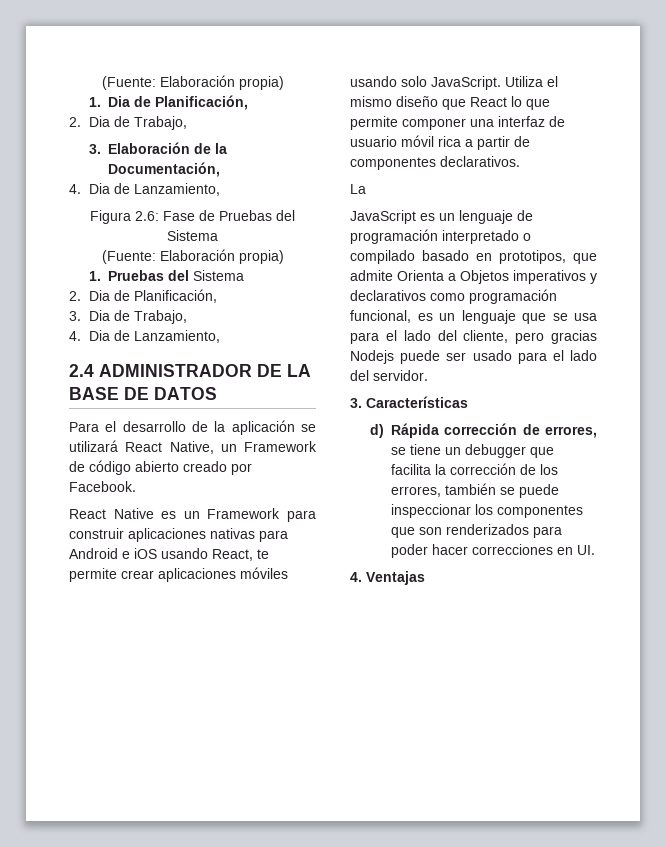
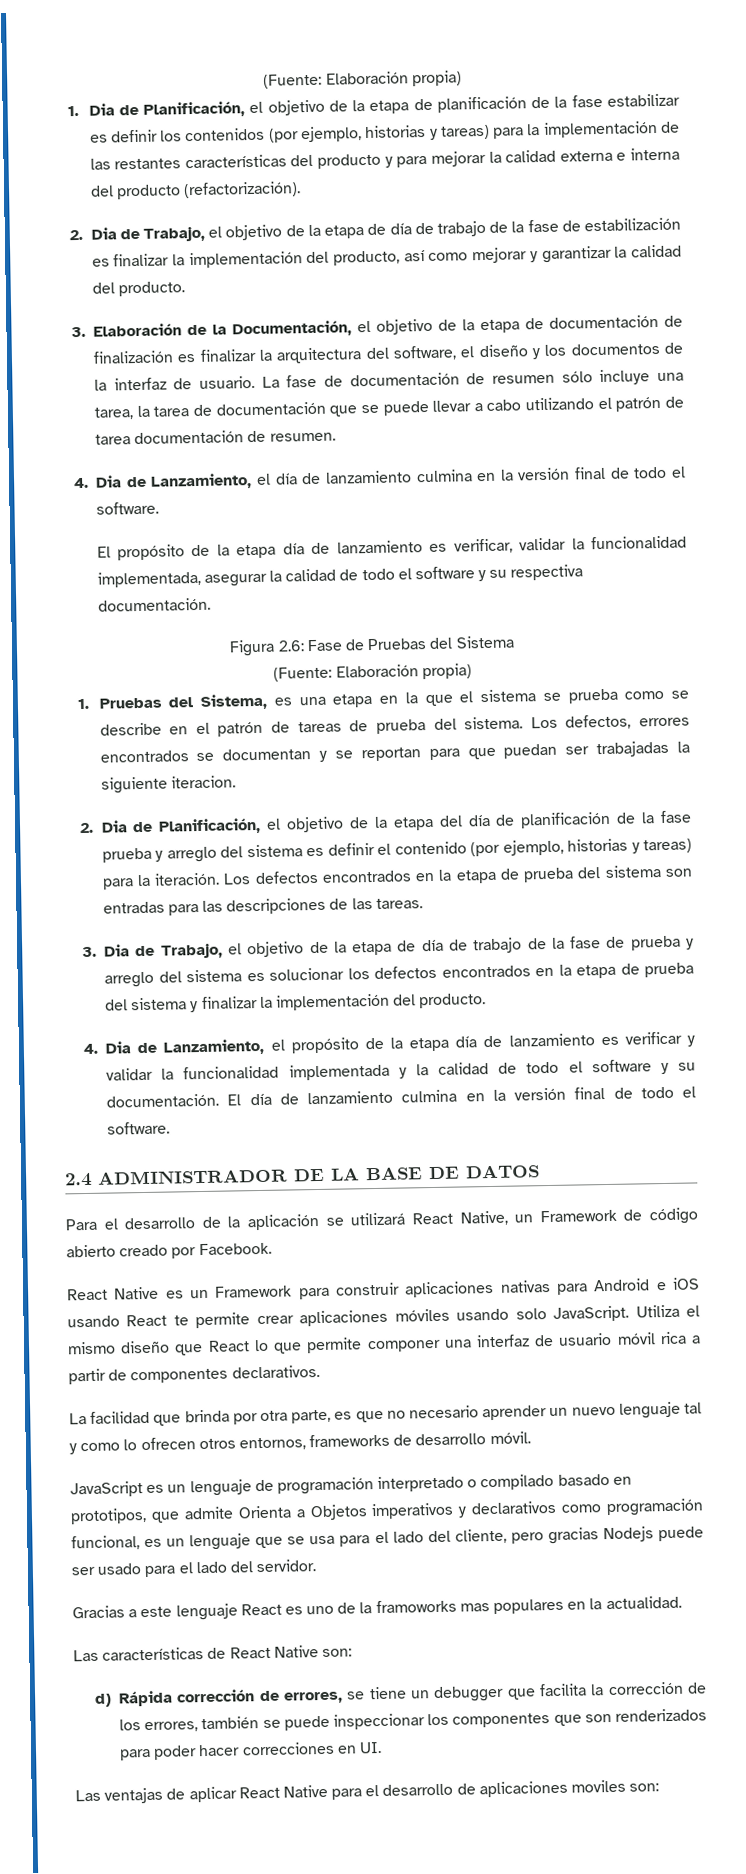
[69,116,187,130] // 2. Dia de Trabajo, -> [249,93,680,116] [89,120,680,143] [89,147,680,170] [89,181,301,200] [69,217,681,242] [91,244,682,269] [91,281,185,297] el objetivo de la etapa de planificación de la fase estabilizar es definir los contenidos (por ejemplo, historias y tareas) para la implementación de las restantes características del producto y para mejorar la calidad externa e interna del producto (refactorización). // 2. Dia de Trabajo, el objetivo de la etapa de día de trabajo de la fase de estabilización es finalizar la implementación del producto, así como mejorar y garantizar la calidad del producto.
[69,183,220,196] // 4. Dia de Lanzamiento, -> [357,314,683,335] [93,342,683,364] [94,369,684,391] [94,396,685,420] [95,430,336,445] [74,466,687,490] [96,501,160,515] [96,535,687,561] [96,564,584,588] [97,597,211,612] el objetivo de la etapa de documentación de finalización es finalizar la arquitectura del software, el diseño y los documentos de la interfaz de usuario. La fase de documentación de resumen sólo incluye una tarea, la tarea de documentación que se puede llevar a cabo utilizando el patrón de tarea documentación de resumen. // 4. Dia de Lanzamiento, el día de lanzamiento culmina en la versión final de todo el software. // El propósito de la etapa día de lanzamiento es verificar, validar la funcionalidad implementada, asegurar la calidad de todo el software y su respectiva documentación.
[193,270,245,281] [69,289,217,303] [69,310,187,324] [69,330,220,343] Sistema // 2. Dia de Planificación, // 3. Dia de Trabajo, // 4. Dia de Lanzamiento, -> [200,688,689,710] [99,714,690,737] [99,740,690,763] [100,775,236,794] [79,810,692,835] [101,838,692,863] [101,865,693,890] [102,897,423,916] [82,935,695,959] [104,962,694,988] [105,993,487,1013] [83,1031,695,1056] [106,1059,696,1081] [106,1086,696,1108] [107,1121,171,1135] Sistema, es una etapa en la que el sistema se prueba como se describe en el patrón de tareas de prueba del sistema. Los defectos, errores encontrados se documentan y se reportan para que puedan ser trabajadas la siguiente iteracion. // 2. Dia de Planificación, el objetivo de la etapa del día de planificación de la fase prueba y arreglo del sistema es definir el contenido (por ejemplo, historias y tareas) para la iteración. Los defectos encontrados en la etapa de prueba del sistema son entradas para las descripciones de las tareas. // 3. Dia de Trabajo, el objetivo de la etapa de día de trabajo de la fase de prueba y arreglo del sistema es solucionar los defectos encontrados en la etapa de prueba del sistema y finalizar la implementación del producto. // 4. Dia de Lanzamiento, el propósito de la etapa día de lanzamiento es verificar y validar la funcionalidad implementada y la calidad de todo el software y su documentación. El día de lanzamiento culmina en la versión final de todo el software.
[212,549,253,561] React, -> [126,1314,168,1327] React
(366, 189) none -> [90,1401,702,1426] [69,1431,531,1455] facilidad que brinda por otra parte, es que no necesario aprender un nuevo lenguaje tal y como lo ofrecen otros entornos, frameworks de desarrollo móvil.
[350,396,468,408] 3. Características -> [72,1595,682,1621] [73,1645,352,1662] Gracias a este lenguaje React es uno de la framoworks mas populares en la actualidad. // Las características de React Native son:
[350,571,425,585] 4. Ventajas -> [75,1779,660,1804] Las ventajas de aplicar React Native para el desarrollo de aplicaciones moviles son:

